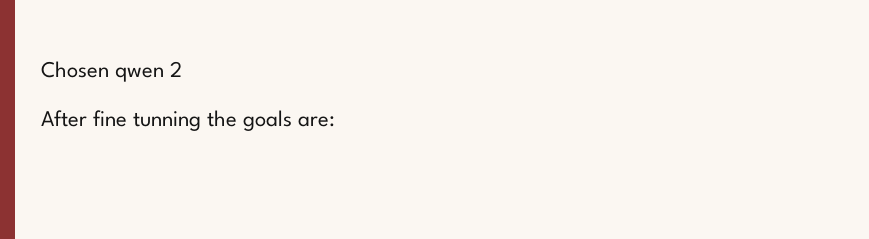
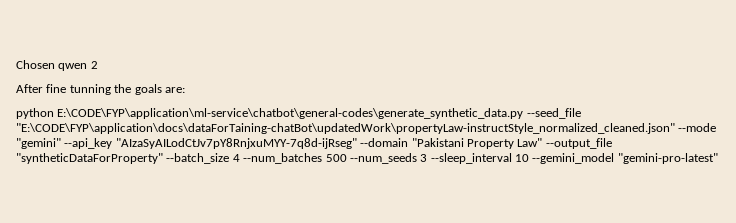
(336, 121) none -> [16,108,581,119] [16,123,717,134] [16,138,612,149] [16,153,718,164] // python E:\CODE\FYP\application\ml-service\chatbot\general-codes\generate_synthetic_data.py --seed_file "E:\CODE\FYP\application\docs\dataForTaining-chatBot\updatedWork\propertyLaw-instructStyle_normalized_cleaned.json" --mode "gemini" --api_key "AIzaSyAILodCtJv7pY8RnjxuMYY-7q8d-ijRseg" --domain "Pakistani Property Law" --output_file "syntheticDataForProperty" --batch_size 4 --num_batches 500 --num_seeds 3 --sleep_interval 10 --gemini_model "gemini-pro-latest"

